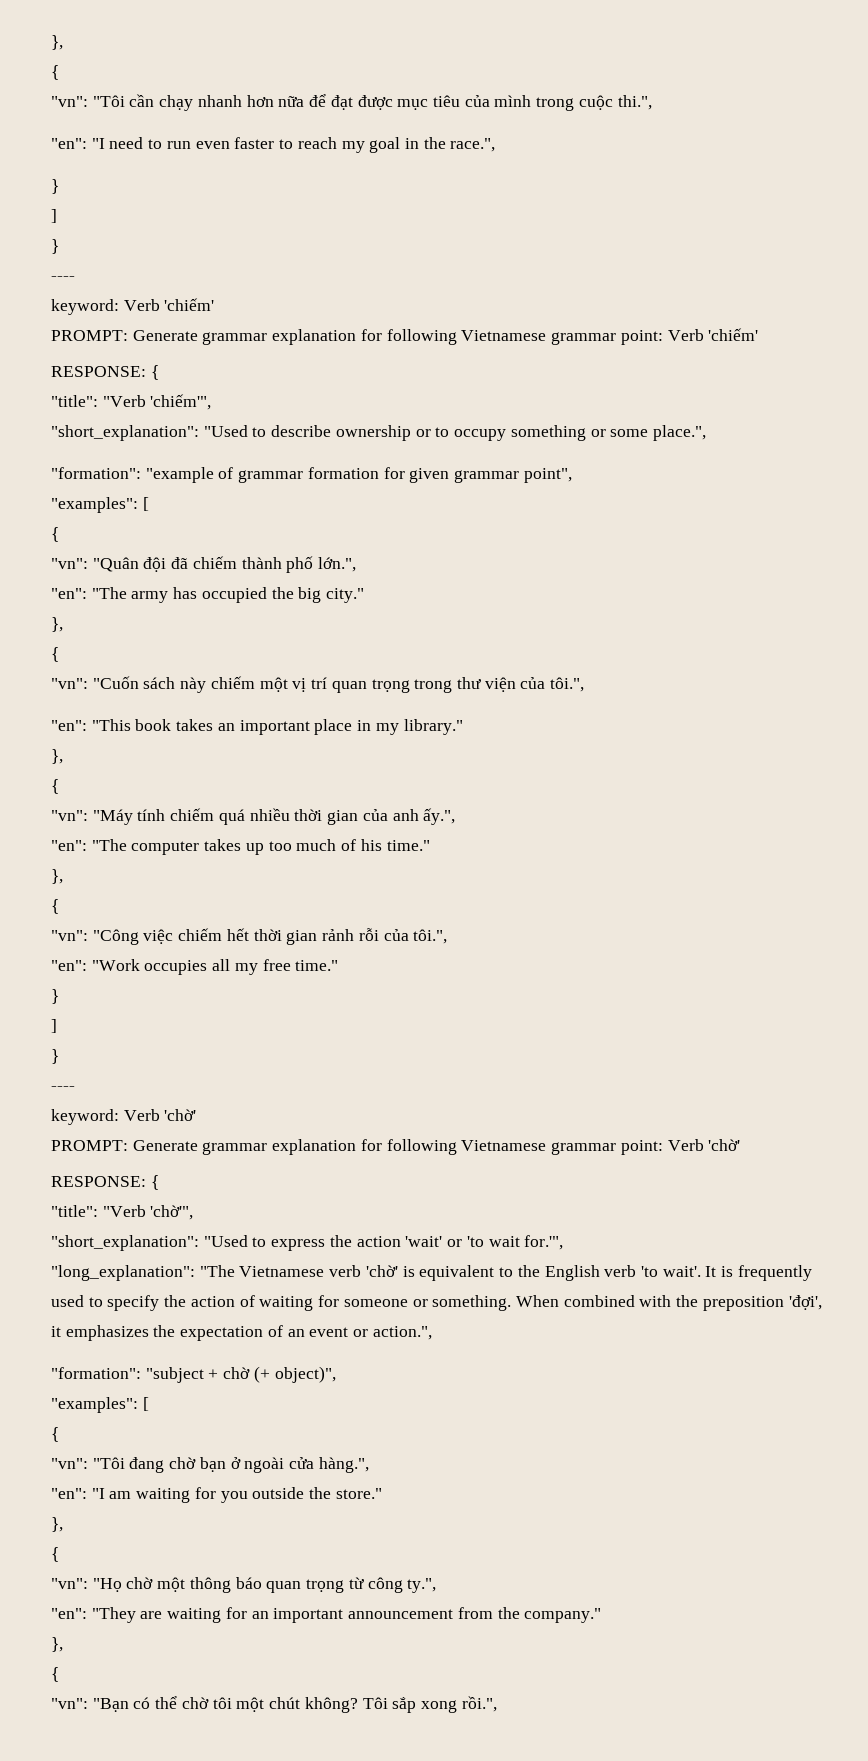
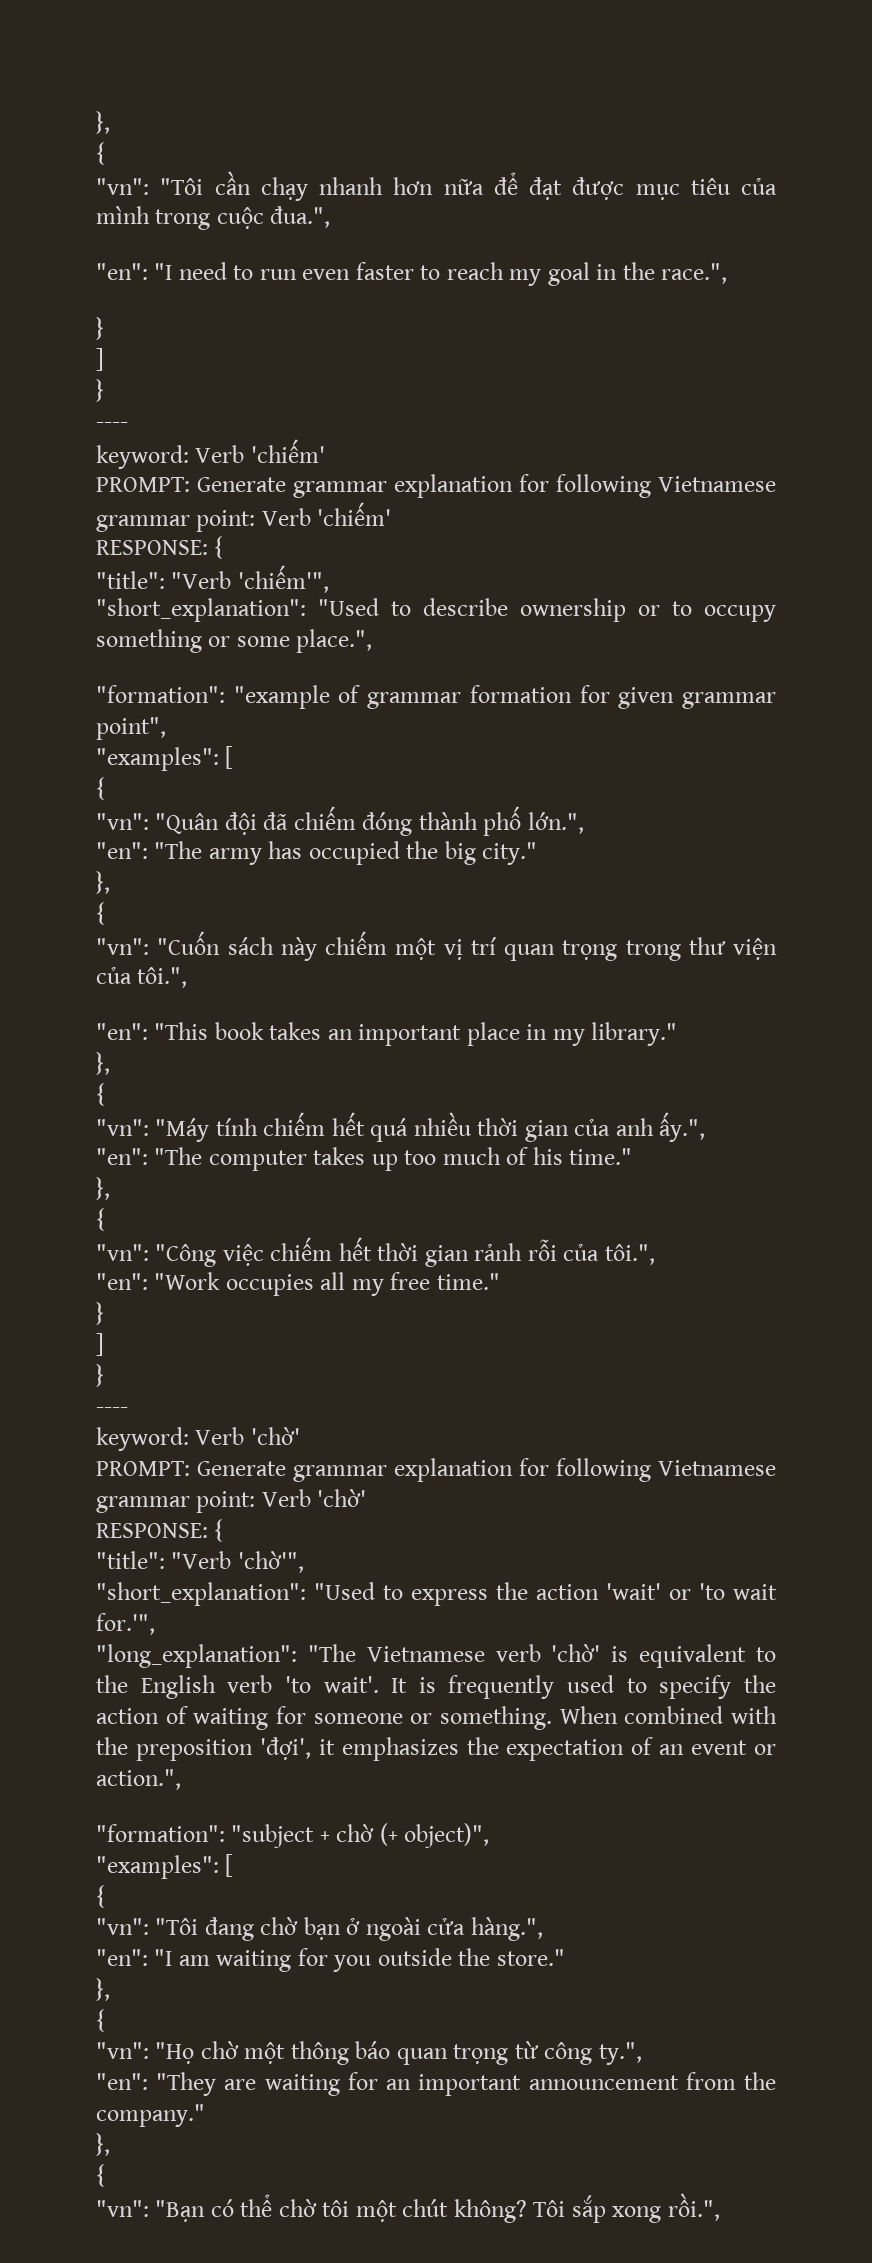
[617,95,652,110] thi.", -> [270,206,331,228] đua.",
(237, 562) none -> [362,812,413,836] đóng
(215, 814) none -> [331,1112,365,1136] hết

